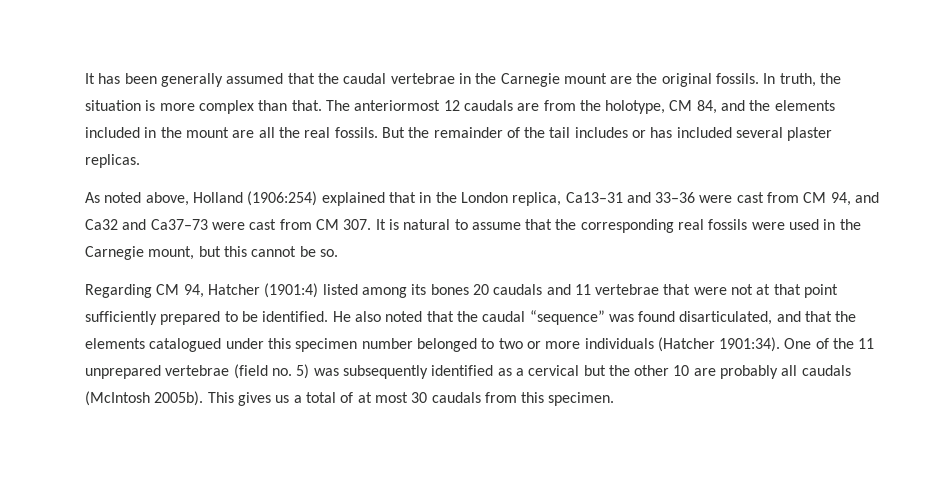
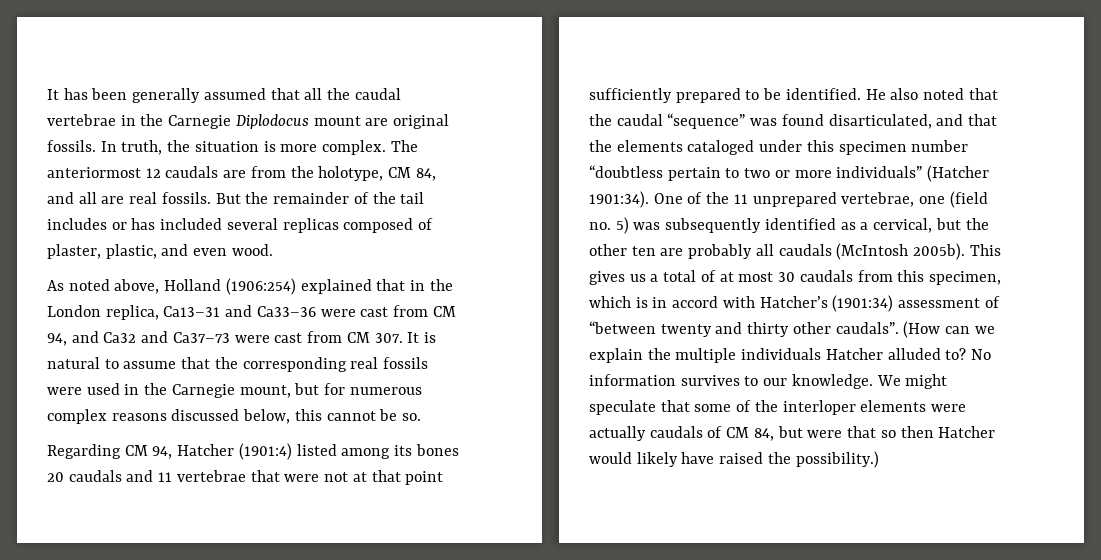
(315, 78) none -> [304,88,323,100] all
[563,73,658,84] mount are the -> [235,114,389,129] Diplodocus mount are
[198,100,322,114] complex than that. -> [322,140,387,155] complex.
[749,100,835,111] [85,127,300,138] the elements included in the mount are all the -> [78,192,125,204] all are
[787,127,833,141] [85,154,140,168] plaster replicas. -> [282,218,434,233] [47,244,273,259] replicas composed of plaster, plastic, and even wood.
[655,192,696,203] 33–36 -> [256,306,316,317] Ca33–36
(221, 251) none -> [324,383,422,395] [47,409,291,424] for numerous complex reasons discussed below,
[149,338,222,352] catalogued -> [687,140,755,155] cataloged
[416,338,477,352] belonged -> [589,165,721,181] “doubtless pertain
[584,338,654,349] individuals -> [836,166,923,178] individuals”
[165,365,230,376] vertebrae -> [841,192,946,207] vertebrae, one
[528,365,580,376] cervical -> [873,218,933,233] cervical,
[673,365,690,376] 10 -> [631,246,656,256] ten
[548,392,615,406] specimen. -> [928,271,1001,285] [589,295,1000,312] [589,321,995,338] [589,348,992,363] [589,374,948,389] [589,400,967,415] [589,426,996,441] [589,451,879,468] specimen, which is in accord with Hatcher’s (1901:34) assessment of “between twenty and thirty other caudals”. (How can we explain the multiple individuals Hatcher alluded to? No information survives to our knowledge. We might speculate that some of the interloper elements were actually caudals of CM 84, but were that so then Hatcher would likely have raised the possibility.)

